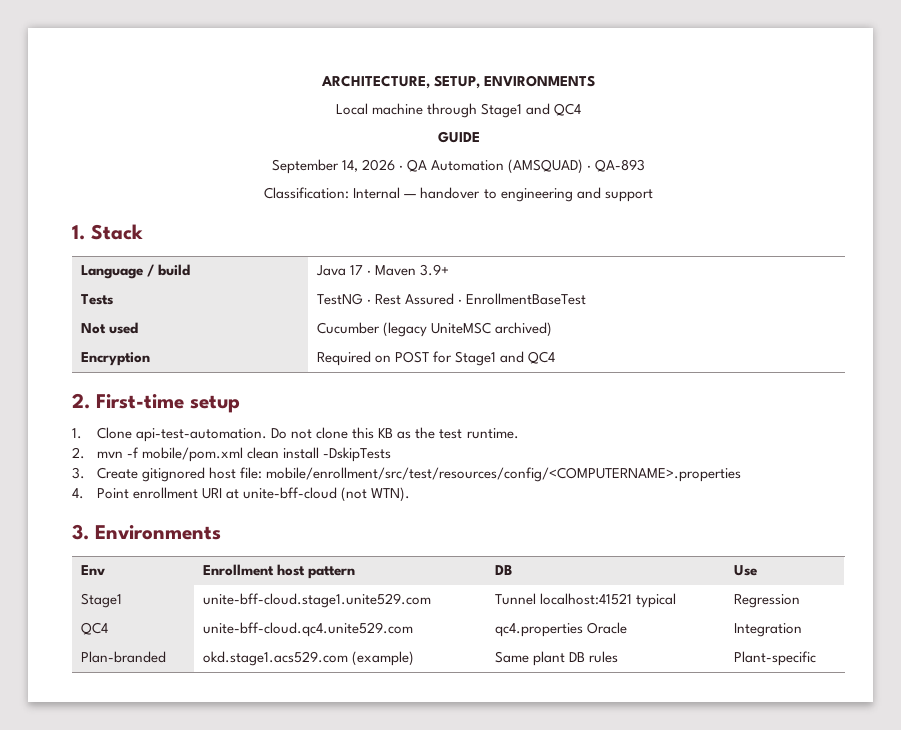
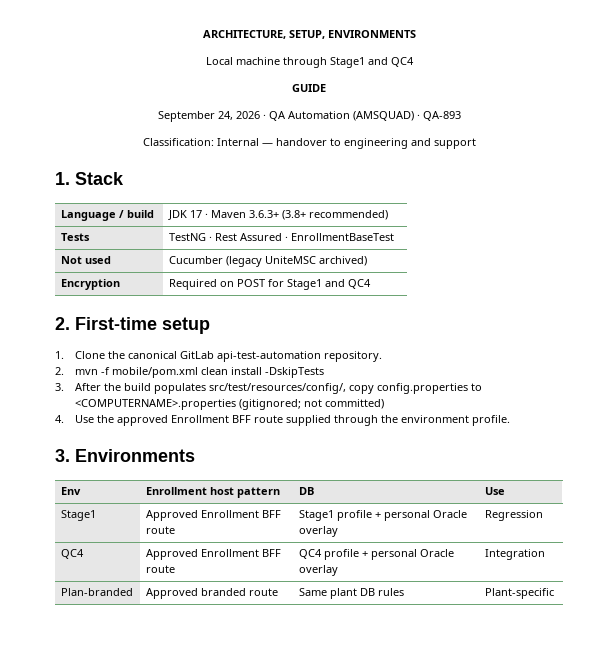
[341,160,358,172] 14, -> [217,111,233,120] 24,
[315,265,346,276] Java -> [168,210,188,220] JDK
[419,264,449,276] 3.9+ -> [249,210,389,220] 3.6.3+ (3.8+ recommended)
[136,427,519,442] api-test-automation. Do not clone this KB as the test runtime. -> [108,351,383,362] the canonical GitLab api-test-automation repository.
[97,467,742,482] [72,487,411,502] Create gitignored host file: mobile/enrollment/src/test/resources/config/<COMPUTERNAME>.properties // 4. Point enrollment URI at unite-bff-cloud (not WTN). -> [75,383,483,394] [75,399,385,410] [55,415,511,426] After the build populates src/test/resources/config/, copy config.properties to <COMPUTERNAME>.properties (gitignored; not committed) // 4. Use the approved Enrollment BFF route supplied through the environment profile.
[202,593,431,608] [494,593,676,608] [733,594,800,608] [80,622,108,635] [202,622,413,637] [494,622,627,637] unite-bff-cloud.stage1.unite529.com | Tunnel localhost:41521 typical | Regression // QC4 | unite-bff-cloud.qc4.unite529.com | qc4.properties Oracle -> [146,510,282,521] [146,526,176,534] [299,510,468,521] [299,526,339,537] [485,510,544,521] [61,549,85,559] [146,549,282,560] [146,565,176,573] [299,549,455,560] [299,565,339,576] Approved Enrollment BFF route | Stage1 profile + personal Oracle overlay | Regression // QC4 | Approved Enrollment BFF route | QC4 profile + personal Oracle overlay
[202,651,414,666] okd.stage1.acs529.com (example) -> [146,588,279,599] Approved branded route

